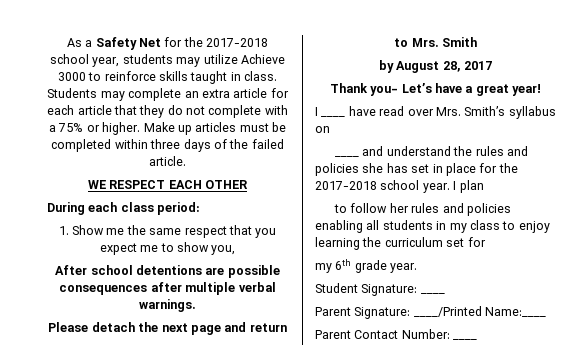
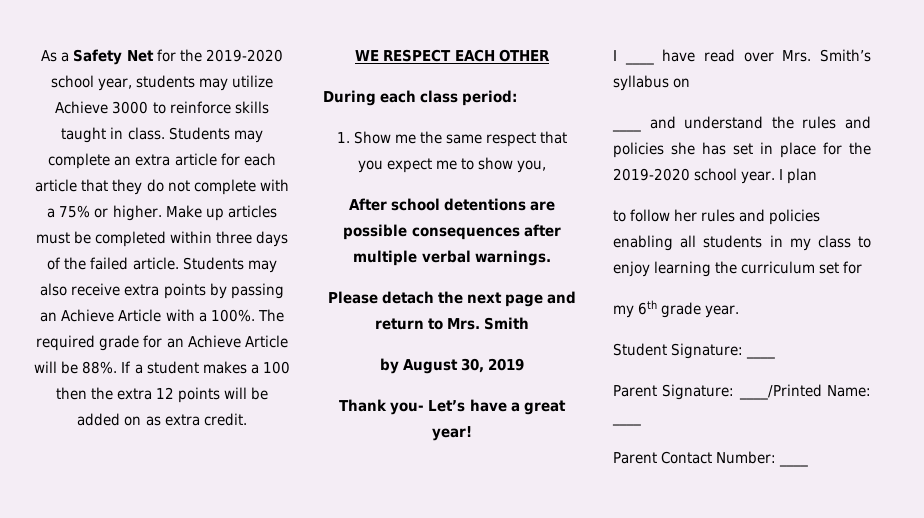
[206,38,269,47] 2017-2018 -> [205,49,283,62] 2019-2020
(186, 161) none -> [182,257,277,273] [40,283,284,299] [40,309,284,322] [36,335,288,351] [34,361,290,374] [55,387,269,403] [77,413,247,426] Students may also receive extra points by passing an Achieve Article with a 100%. The required grade for an Achieve Article will be 88%. If a student makes a 100 then the extra 12 points will be added on as extra credit.
[442,61,493,72] 28, 2017 -> [461,358,525,373] 30, 2019
[315,181,377,190] 2017-2018 -> [613,168,690,181] 2019-2020
[485,307,547,317] Name:____ -> [827,385,871,397] [612,422,641,426] Name: ____

